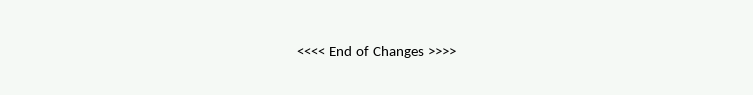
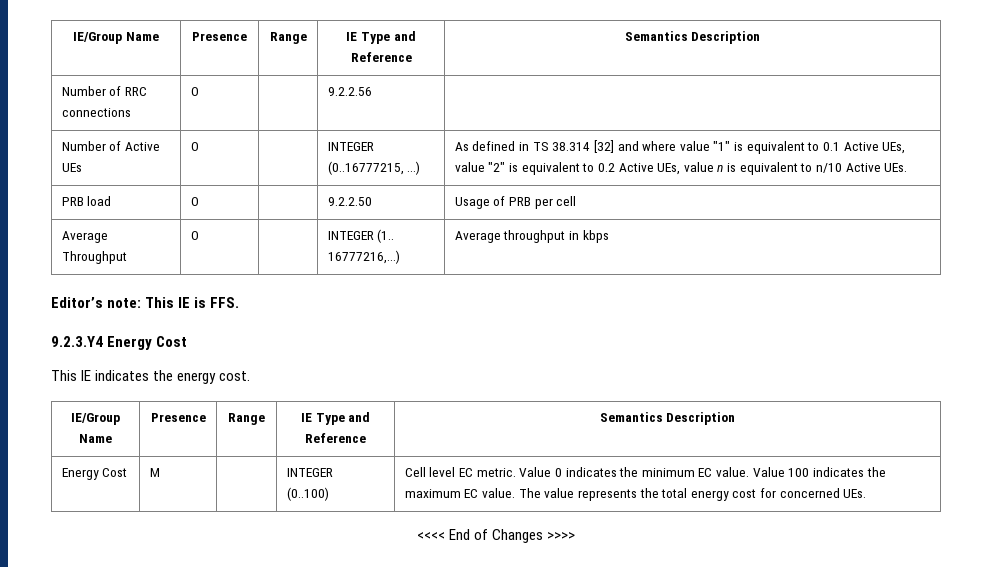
(297, 52) none -> [73,32,159,44] [192,32,247,41] [269,32,307,44] [346,31,416,44] [350,52,412,62] [624,31,761,44] [61,86,147,96] [61,108,131,117] [190,87,199,96] [327,87,372,96] [61,141,160,151] [61,163,82,172] [190,142,199,151] [327,142,374,151] [327,161,421,175] [454,140,906,154] [454,162,908,175] [61,196,112,206] [190,197,199,206] [327,197,372,206] [454,196,577,209] [61,231,108,243] [61,251,127,264] [190,231,199,240] [327,229,395,243] [327,250,400,264] [454,230,609,243] [51,297,240,308] [51,336,188,350] [51,370,251,384] [71,413,120,425] [79,434,112,443] [150,413,206,422] [228,413,265,425] [300,412,371,425] [305,433,366,443] [599,412,736,425] [61,468,128,480] [149,468,160,477] [286,468,333,477] [286,487,329,501] [404,467,886,477] [404,488,867,501] IE/Group Name | Presence | Range | IE Type and Reference | Semantics Description // Number of RRC connections | O | | 9.2.2.56 | // Number of Active UEs | O | | INTEGER (0..16777215, ...) | As defined in TS 38.314 [32] and where value "1" is equivalent to 0.1 Active UEs, value "2" is equivalent to 0.2 Active UEs, value n is equivalent to n/10 Active UEs. // PRB load | O | | 9.2.2.50 | Usage of PRB per cell // Average Throughput | O | | INTEGER (1.. 16777216,...) | Average throughput in kbps // Editor’s note: This IE is FFS. // 9.2.3.Y4 Energy Cost // This IE indicates the energy cost. // IE/Group Name | Presence | Range | IE Type and Reference | Semantics Description // Energy Cost | M | | INTEGER // (0..100) | Cell level EC metric. Value 0 indicates the minimum EC value. Value 100 indicates the maximum EC value. The value represents the total energy cost for concerned UEs. //

